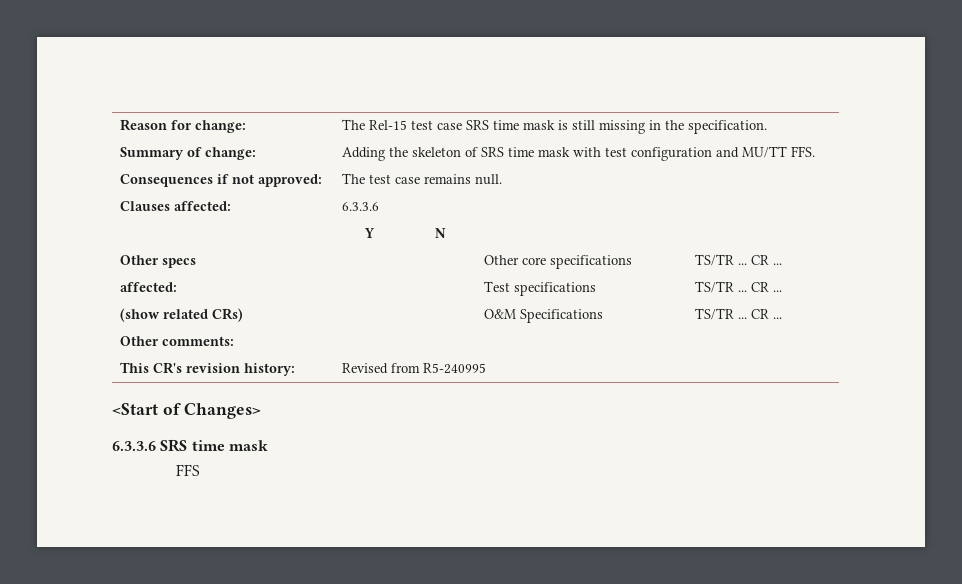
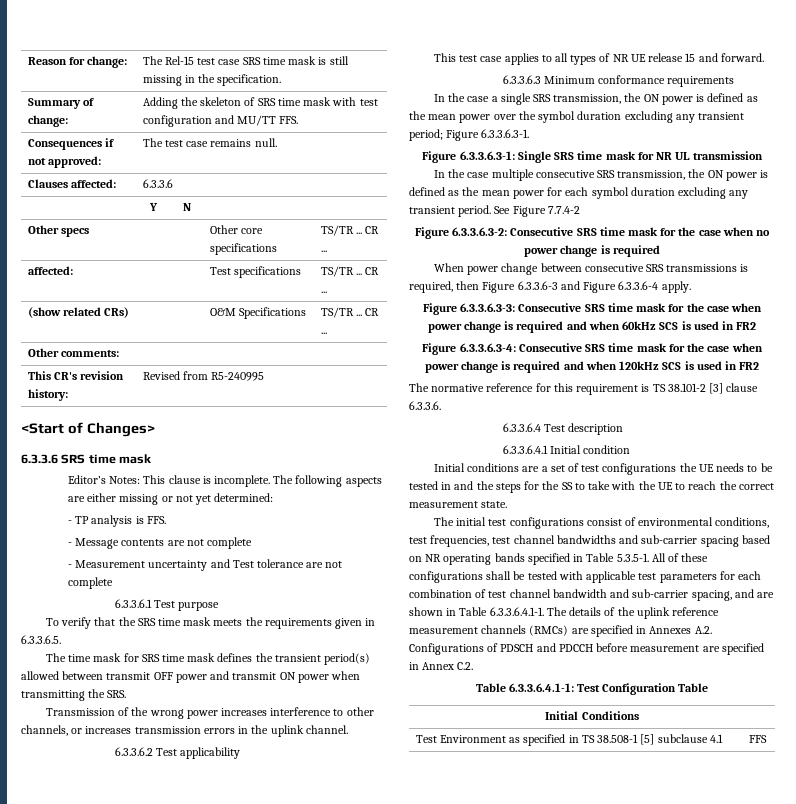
(268, 445) none -> [67,475,382,487] [67,493,274,505] [67,515,166,527] [67,537,252,549] [67,559,343,571] [67,577,113,589] [114,599,220,611] [45,617,376,629] [21,635,61,644] [45,653,371,665] [21,671,361,683] [21,689,127,701] [45,707,374,719] [21,725,348,737] [114,747,241,759] [433,53,764,65] [502,75,735,87] [433,93,758,105] [409,111,745,123] [409,129,530,141] [422,151,763,163] [433,169,769,181] [409,187,749,199] [409,205,580,217] [414,227,771,239] [524,245,660,257] [433,263,749,275] [409,281,691,293] [422,303,763,315] [427,321,757,333] [422,343,763,355] [424,361,760,373] [409,383,759,395] [409,401,441,410] [502,423,624,435] [502,445,631,454] [433,463,773,475] [409,481,774,493] [409,501,508,508] [433,517,770,529] [409,535,770,547] [409,553,709,565] [409,571,762,583] [409,589,775,601] [409,607,720,619] [409,625,712,637] [409,643,764,655] [409,662,474,670] [475,683,709,695] [545,711,639,720] [415,734,723,746] Editor’s Notes: This clause is incomplete. The following aspects are either missing or not yet determined: // - TP analysis is FFS. // - Message contents are not complete // - Measurement uncertainty and Test tolerance are not complete // 6.3.3.6.1 Test purpose // To verify that the SRS time mask meets the requirements given in 6.3.3.6.5. // The time mask for SRS time mask defines the transient period(s) allowed between transmit OFF power and transmit ON power when transmitting the SRS. // Transmission of the wrong power increases interference to other channels, or increases transmission errors in the uplink channel. // 6.3.3.6.2 Test applicability // This test case applies to all types of NR UE release 15 and forward. // 6.3.3.6.3 Minimum conformance requirements // In the case a single SRS transmission, the ON power is defined as the mean power over the symbol duration excluding any transient period; Figure 6.3.3.6.3-1. // Figure 6.3.3.6.3-1: Single SRS time mask for NR UL transmission // In the case multiple consecutive SRS transmission, the ON power is defined as the mean power for each symbol duration excluding any transient period. See Figure 7.7.4-2 // Figure 6.3.3.6.3-2: Consecutive SRS time mask for the case when no power change is required // When power change between consecutive SRS transmissions is required, then Figure 6.3.3.6-3 and Figure 6.3.3.6-4 apply. // Figure 6.3.3.6.3-3: Consecutive SRS time mask for the case when power change is required and when 60kHz SCS is used in FR2 // Figure 6.3.3.6.3-4: Consecutive SRS time mask for the case when power change is required and when 120kHz SCS is used in FR2 // The normative reference for this requirement is TS 38.101-2 [3] clause 6.3.3.6. // 6.3.3.6.4 Test description // 6.3.3.6.4.1 Initial condition // Initial conditions are a set of test configurations the UE needs to be tested in and the steps for the SS to take with the UE to reach the correct measurement state. // The initial test configurations consist of environmental conditions, test frequencies, test channel bandwidths and sub-carrier spacing based on NR operating bands specified in Table 5.3.5-1. All of these configurations shall be tested with applicable test parameters for each combination of test channel bandwidth and sub-carrier spacing, and are shown in Table 6.3.3.6.4.1-1. The details of the uplink reference measurement channels (RMCs) are specified in Annexes A.2. Configurations of PDSCH and PDCCH before measurement are specified in Annex C.2. // Table 6.3.3.6.4.1-1: Test Configuration Table // Initial Conditions // Test Environment as specified in TS 38.508-1 [5] subclause 4.1 |

